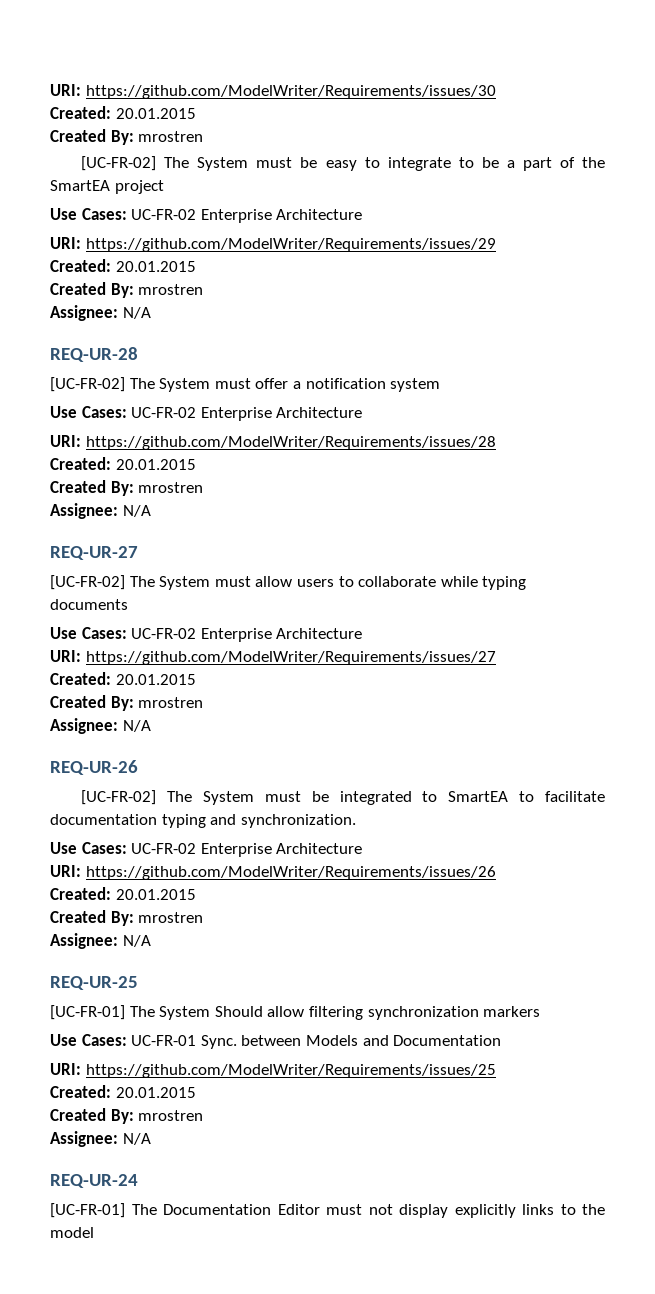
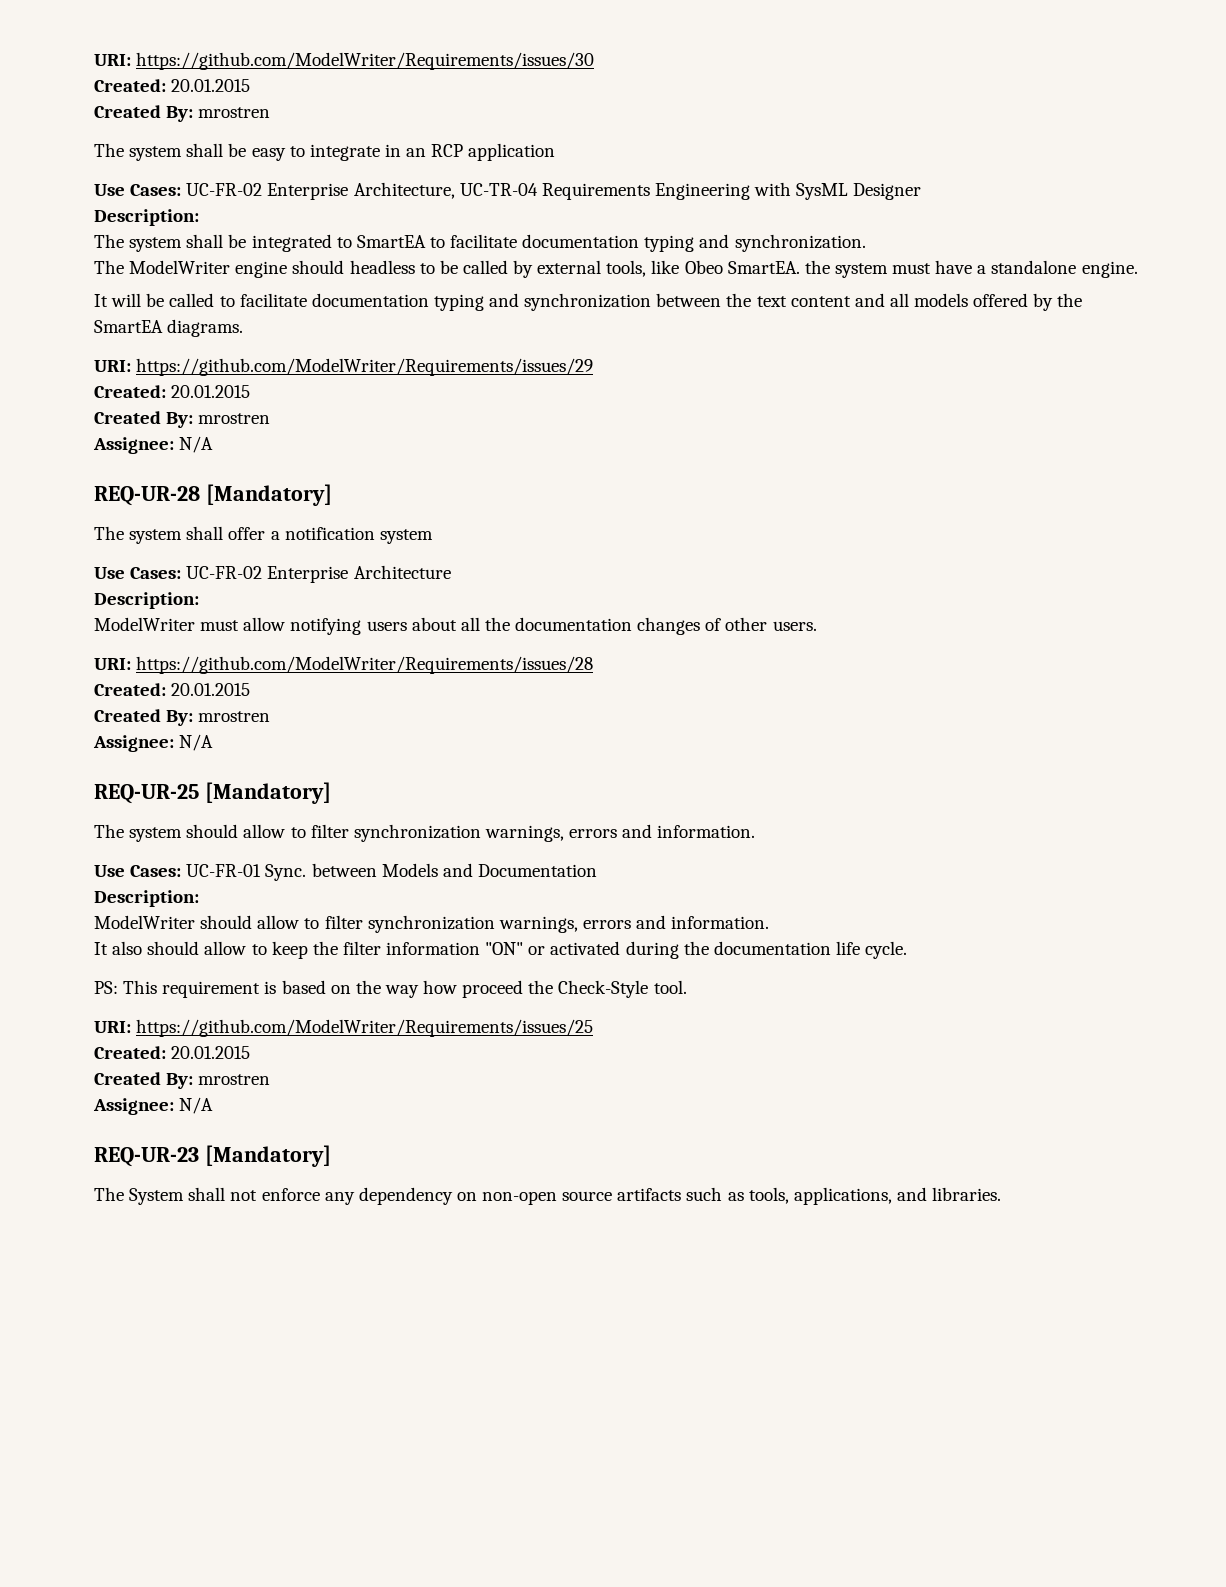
[81,156,606,171] [50,180,164,194] [50,208,363,223] [UC-FR-02] The System must be easy to integrate to be a part of the SmartEA project // Use Cases: UC-FR-02 Enterprise Architecture -> [94,143,556,161] [94,182,922,200] [94,209,199,226] [94,234,866,252] [94,260,1138,278] [94,293,1083,311] [94,319,244,337] The system shall be easy to integrate in an RCP application // Use Cases: UC-FR-02 Enterprise Architecture, UC-TR-04 Requirements Engineering with SysML Designer // Description: // The system shall be integrated to SmartEA to facilitate documentation typing and synchronization. // The ModelWriter engine should headless to be called by external tools, like Obeo SmartEA. the system must have a standalone engine. // It will be called to facilitate documentation typing and synchronization between the text content and all models offered by the SmartEA diagrams.
[50,377,251,392] // [UC-FR-02] The System must -> [205,484,332,506] [94,526,224,544] [Mandatory] // The system shall
(363, 412) none -> [94,592,199,609] [94,617,817,635] // Description: // ModelWriter must allow notifying users about all the documentation changes of other users.
[50,546,138,560] [50,575,527,590] [50,599,128,610] [50,627,363,642] [50,650,496,665] [50,672,196,685] [50,695,204,711] [50,718,151,734] [50,760,138,775] [81,790,605,805] [50,814,356,828] [50,842,363,857] [50,865,496,880] [50,887,196,900] [50,910,204,926] [50,933,151,949] [50,976,138,990] [50,1005,541,1020] REQ-UR-27 // [UC-FR-02] The System must allow users to collaborate while typing documents // Use Cases: UC-FR-02 Enterprise Architecture // URI: https://github.com/ModelWriter/Requirements/issues/27 // Created: 20.01.2015 // Created By: mrostren // Assignee: N/A // REQ-UR-26 // [UC-FR-02] The System must be integrated to SmartEA to facilitate documentation typing and synchronization. // Use Cases: UC-FR-02 Enterprise Architecture // URI: https://github.com/ModelWriter/Requirements/issues/26 // Created: 20.01.2015 // Created By: mrostren // Assignee: N/A // REQ-UR-25 // [UC-FR-01] The System Should allow filtering synchronization markers -> [94,782,331,804] [94,824,756,842] REQ-UR-25 [Mandatory] // The system should allow to filter synchronization warnings, errors and information.
(502, 1040) none -> [94,890,199,907] [94,915,770,933] [94,941,908,959] [94,980,687,998] // Description: // ModelWriter should allow to filter synchronization warnings, errors and information. // It also should allow to keep the filter information "ON" or activated during the documentation life cycle. // PS: This requirement is based on the way how proceed the Check-Style tool.
[50,1174,138,1188] [50,1203,605,1218] [50,1227,94,1238] REQ-UR-24 // [UC-FR-01] The Documentation Editor must not display explicitly links to the model -> [94,1145,331,1167] [94,1187,1002,1205] REQ-UR-23 [Mandatory] // The System shall not enforce any dependency on non-open source artifacts such as tools, applications, and libraries.

